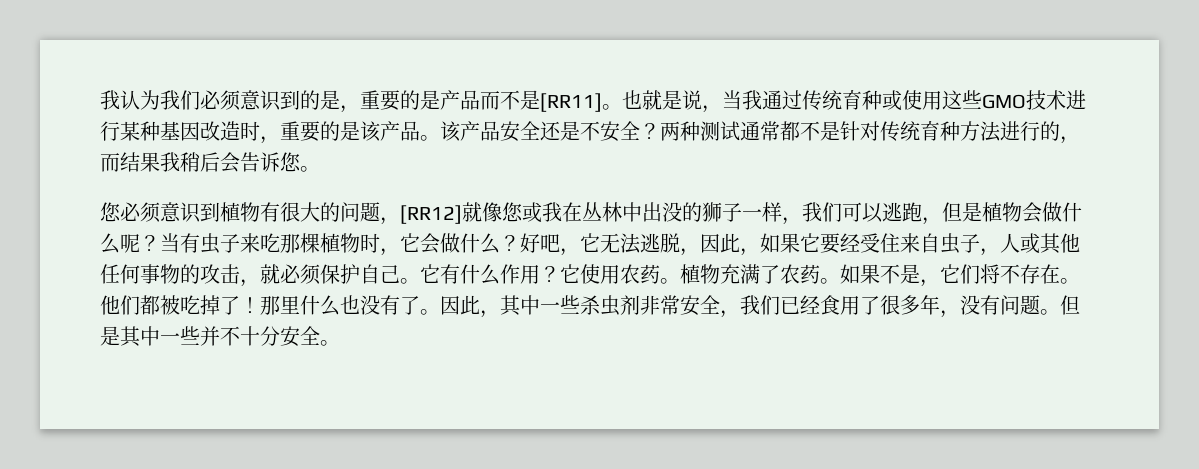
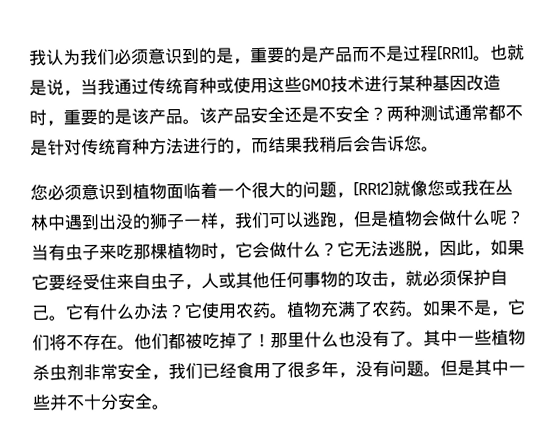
(540, 100) none -> [403,45,438,62] 过程
[260,202,280,222] 有 -> [166,182,252,200] 面临着一个
(642, 212) none -> [64,214,100,231] 遇到
[520,233,580,256] 好吧， -> (338, 249) none
[500,264,540,284] 作用 -> [133,303,169,320] 办法
[440,295,580,318] 因此，其中一些 -> [423,329,526,347] 其中一些植物

